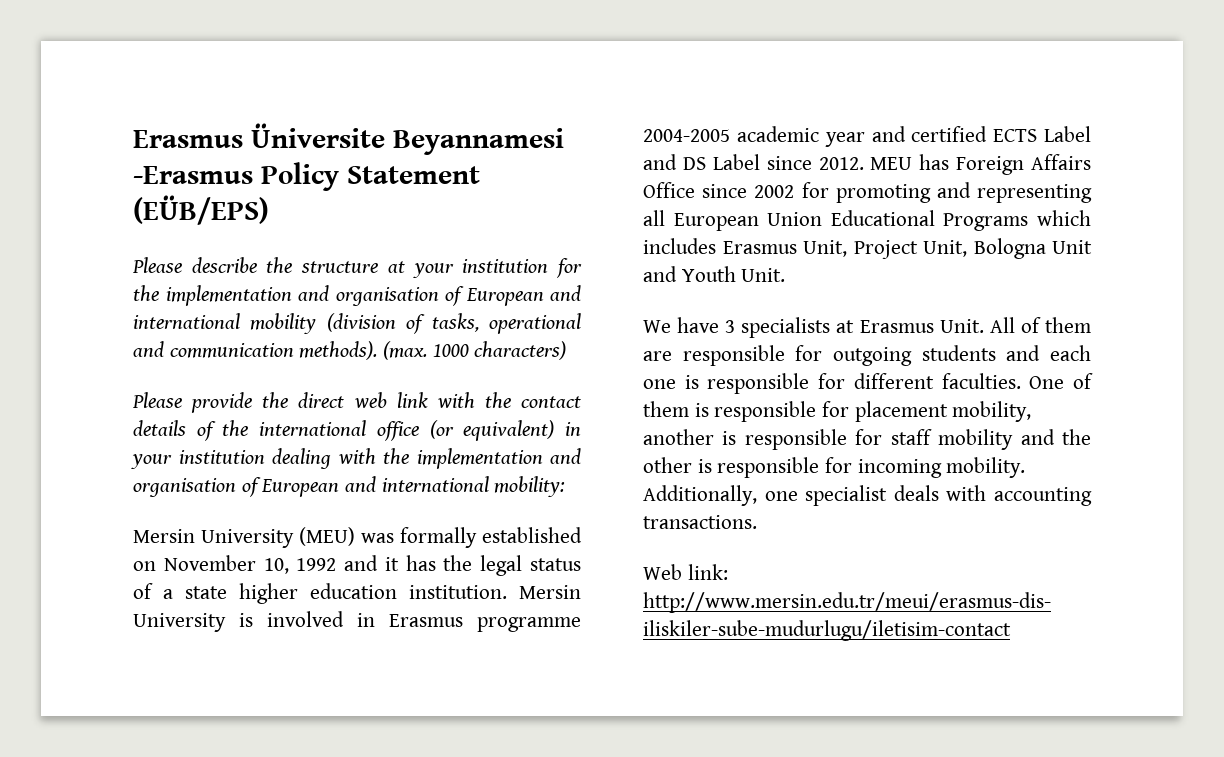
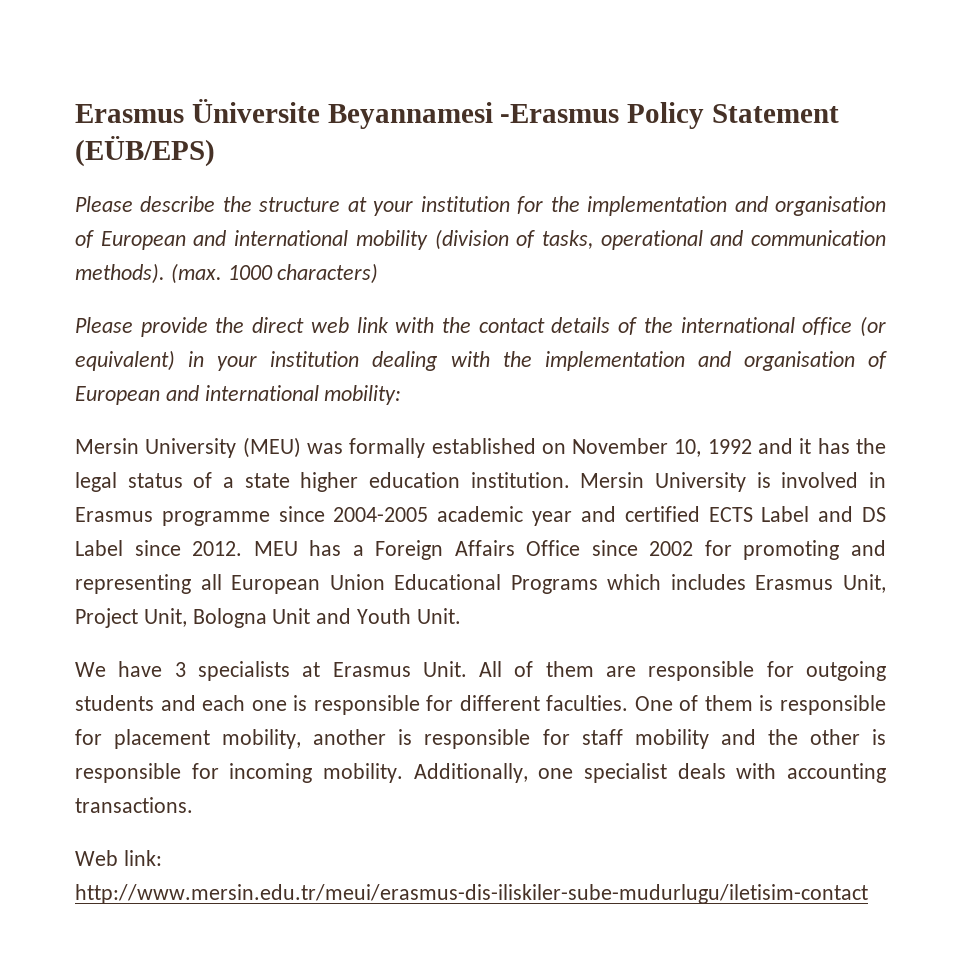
(581, 624) none -> [278,506,325,522] since
(950, 162) none -> [352,545,364,556] a

